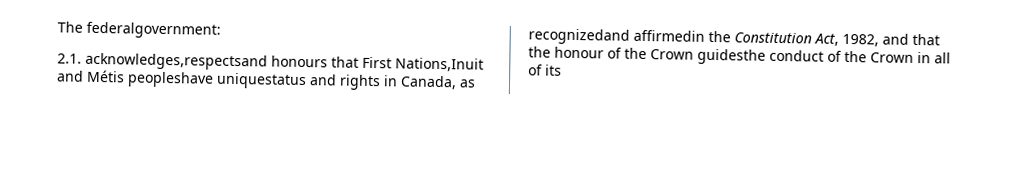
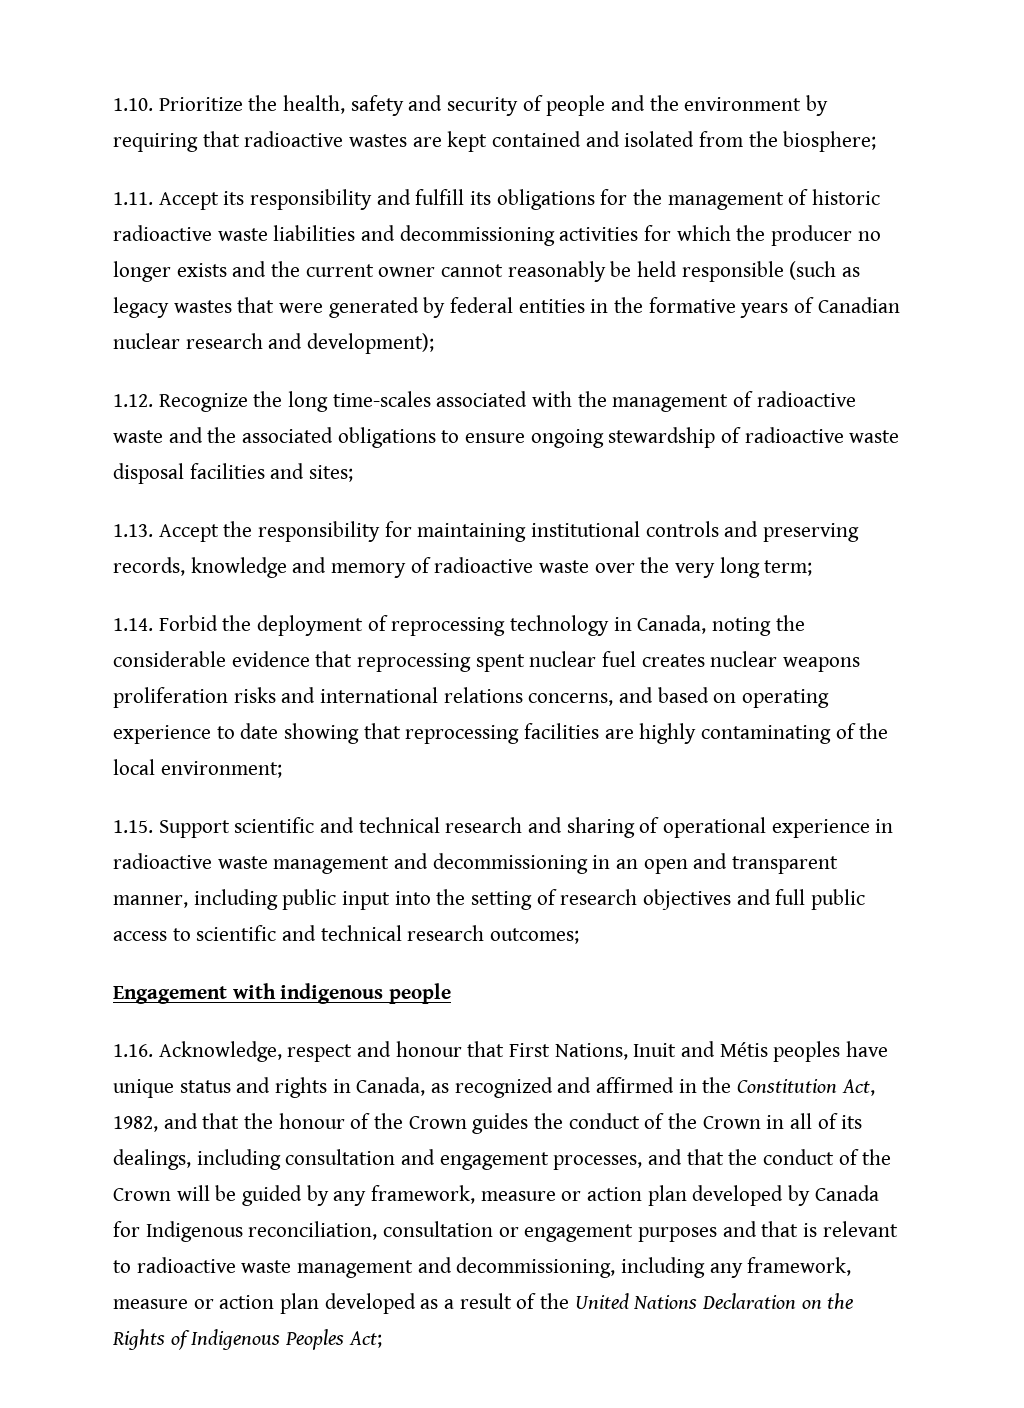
[57,21,221,39] [57,52,484,72] [57,69,307,90] The federalgovernment: // 2.1. acknowledges,respectsand honours that First Nations,Inuit and Métis peopleshave uniquestatus -> [113,95,829,116] [113,131,877,152] [113,189,881,210] [113,225,881,246] [113,261,861,282] [113,297,900,318] [113,333,435,354] [113,391,856,412] [113,427,900,448] [113,463,354,484] [113,521,860,542] [113,557,813,578] [113,615,805,636] [113,651,861,672] [113,687,830,708] [113,723,889,744] [113,759,282,778] [113,817,894,838] [113,853,839,874] [113,889,866,910] [113,925,580,944] [113,983,452,1004] [113,1041,889,1062] [113,1079,231,1098] 1.10. Prioritize the health, safety and security of people and the environment by requiring that radioactive wastes are kept contained and isolated from the biosphere; // 1.11. Accept its responsibility and fulfill its obligations for the management of historic radioactive waste liabilities and decommissioning activities for which the producer no longer exists and the current owner cannot reasonably be held responsible (such as legacy wastes that were generated by federal entities in the formative years of Canadian nuclear research and development); // 1.12. Recognize the long time-scales associated with the management of radioactive waste and the associated obligations to ensure ongoing stewardship of radioactive waste disposal facilities and sites; // 1.13. Accept the responsibility for maintaining institutional controls and preserving records, knowledge and memory of radioactive waste over the very long term; // 1.14. Forbid the deployment of reprocessing technology in Canada, noting the considerable evidence that reprocessing spent nuclear fuel creates nuclear weapons proliferation risks and international relations concerns, and based on operating experience to date showing that reprocessing facilities are highly contaminating of the local environment; // 1.15. Support scientific and technical research and sharing of operational experience in radioactive waste management and decommissioning in an open and transparent manner, including public input into the setting of research objectives and full public access to scientific and technical research outcomes; // Engagement with indigenous people // 1.16. Acknowledge, respect and honour that First Nations, Inuit and Métis peoples have unique status
[528,28,705,45] recognizedand affirmedin -> [454,1077,697,1098] recognized and affirmed in
[697,48,766,65] guidesthe -> [472,1113,564,1134] guides the
(562, 70) none -> [113,1149,892,1170] [113,1185,879,1206] [113,1221,898,1242] [113,1257,852,1278] [113,1293,854,1314] [112,1329,382,1350] dealings, including consultation and engagement processes, and that the conduct of the Crown will be guided by any framework, measure or action plan developed by Canada for Indigenous reconciliation, consultation or engagement purposes and that is relevant to radioactive waste management and decommissioning, including any framework, measure or action plan developed as a result of the United Nations Declaration on the Rights of Indigenous Peoples Act;

